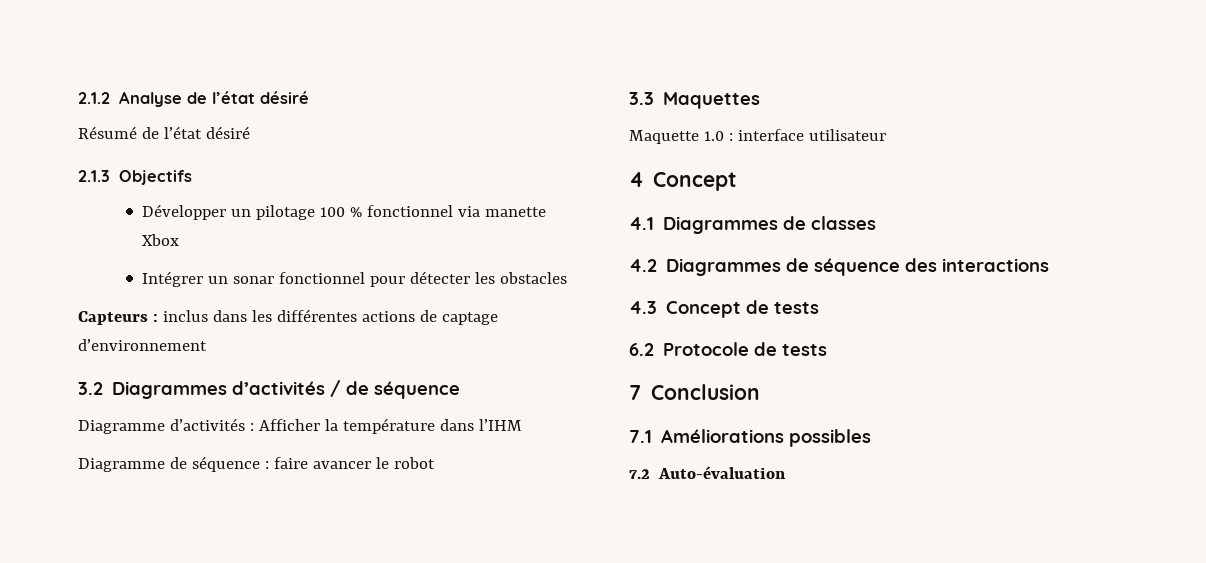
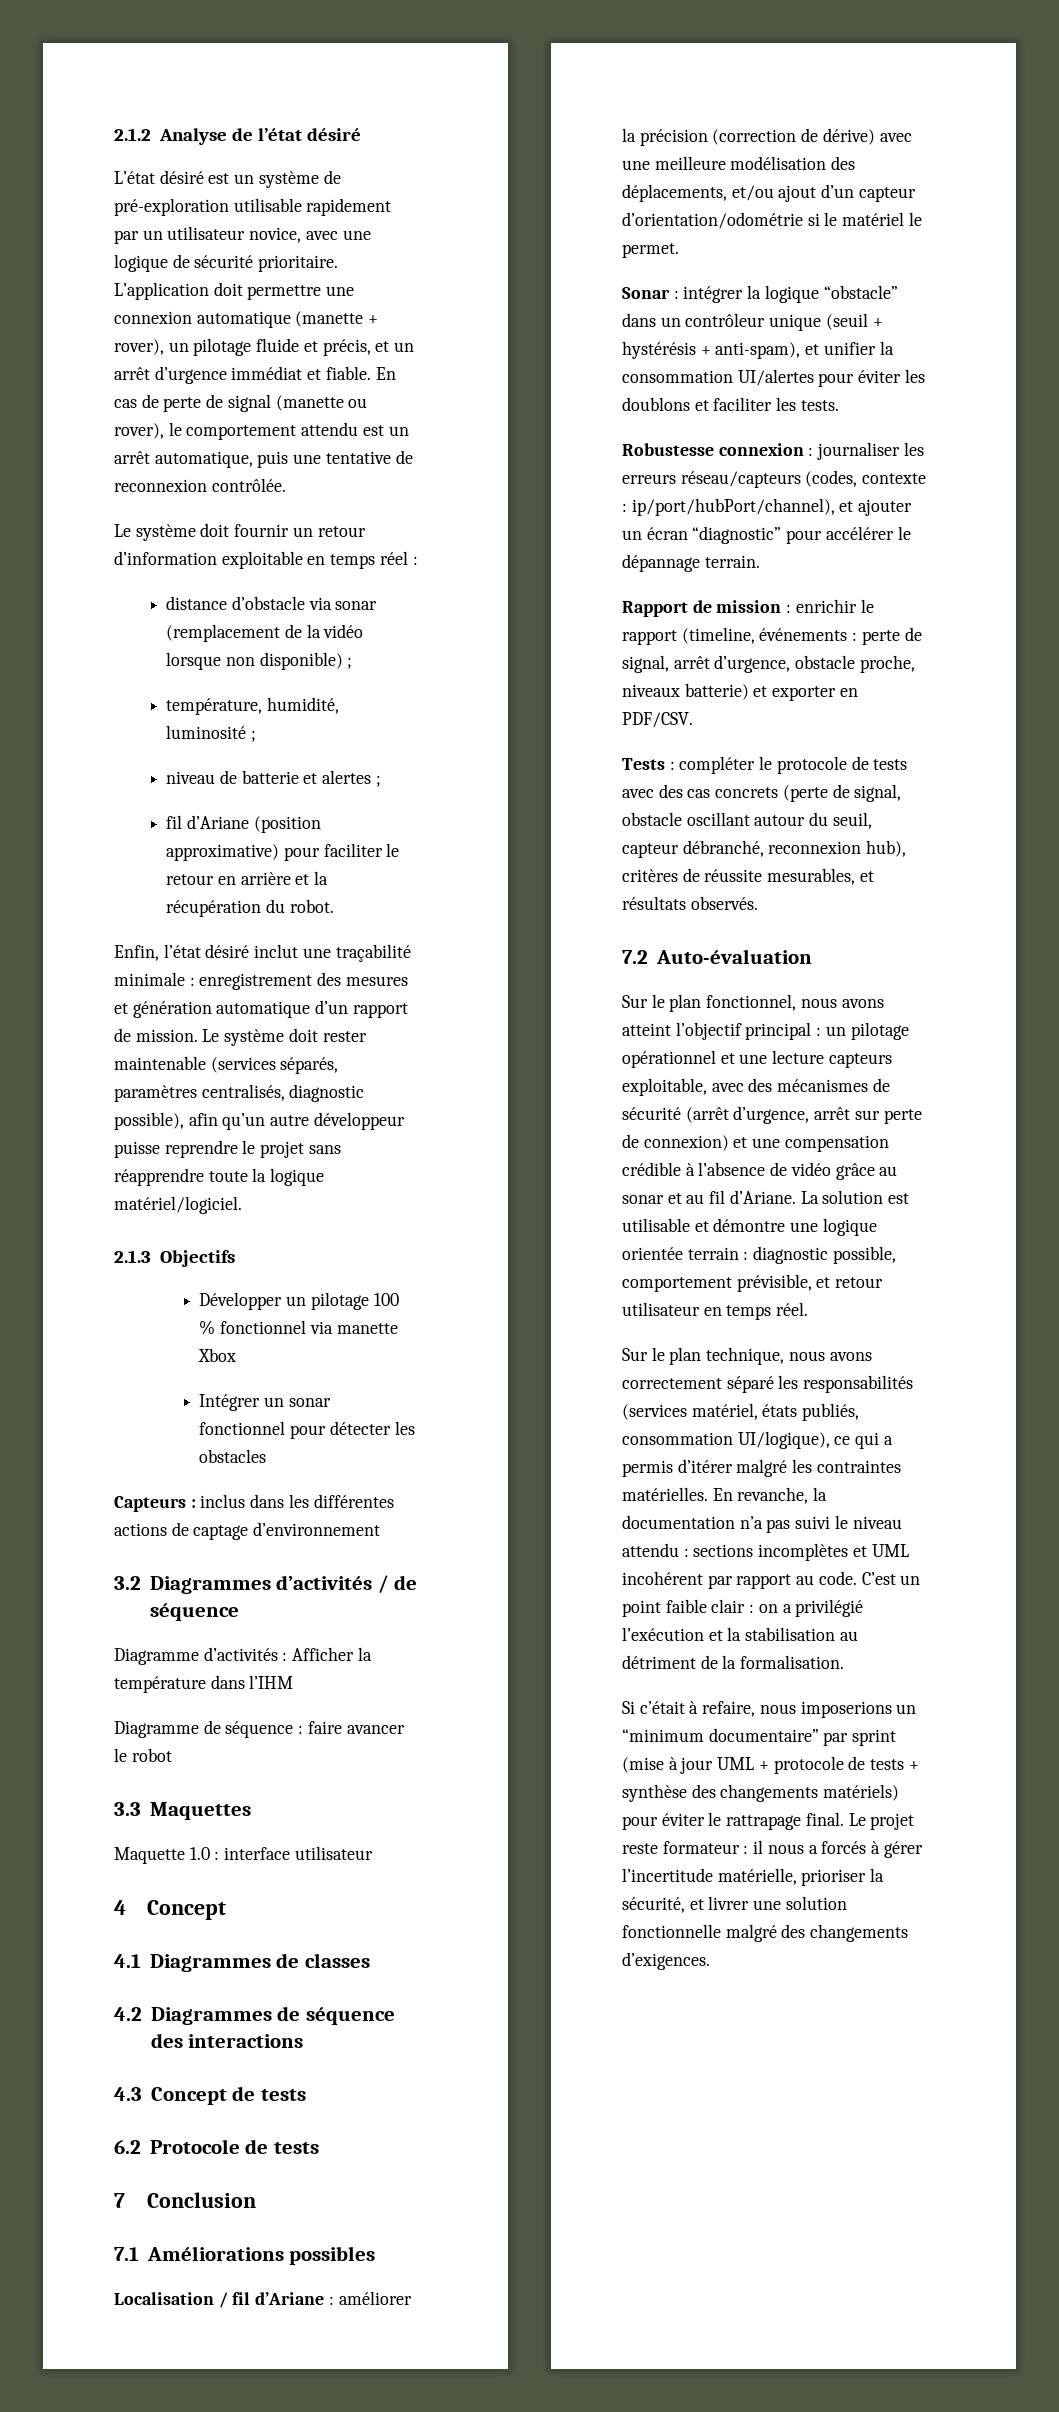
[78,126,250,139] Résumé de l’état désiré -> [114,170,341,188] [114,198,392,216] [114,226,371,244] [114,254,339,272] [114,282,355,300] [114,311,379,328] [114,338,415,356] [114,366,396,384] [114,394,368,412] [114,422,409,440] [114,450,413,468] [114,478,286,492] [114,523,366,541] [114,551,418,569] [166,596,378,610] [166,624,364,642] [166,652,353,670] [166,697,340,715] [166,725,257,742] [166,770,381,787] [166,815,321,833] [166,843,400,861] [166,871,329,885] [166,899,334,917] [114,944,411,962] [114,972,408,990] [114,1000,408,1018] [114,1028,367,1046] [114,1056,339,1074] [114,1084,365,1102] [114,1112,405,1130] [114,1140,341,1158] [114,1168,325,1186] [114,1196,242,1214] L’état désiré est un système de pré-exploration utilisable rapidement par un utilisateur novice, avec une logique de sécurité prioritaire. L’application doit permettre une connexion automatique (manette + rover), un pilotage fluide et précis, et un arrêt d’urgence immédiat et fiable. En cas de perte de signal (manette ou rover), le comportement attendu est un arrêt automatique, puis une tentative de reconnexion contrôlée. // Le système doit fournir un retour d’information exploitable en temps réel : // distance d’obstacle via sonar (remplacement de la vidéo lorsque non disponible) ; // température, humidité, luminosité ; // niveau de batterie et alertes ; // fil d’Ariane (position approximative) pour faciliter le retour en arrière et la récupération du robot. // Enfin, l’état désiré inclut une traçabilité minimale : enregistrement des mesures et génération automatique d’un rapport de mission. Le système doit rester maintenable (services séparés, paramètres centralisés, diagnostic possible), afin qu’un autre développeur puisse reprendre le projet sans réapprendre toute la logique matériel/logiciel.
[629,466,787,479] 7.2 Auto-évaluation -> [114,2291,412,2308] [622,128,912,146] [622,156,856,170] [622,184,916,202] [622,212,922,229] [622,243,679,258] [622,285,898,303] [622,313,883,331] [622,341,894,359] [622,369,925,387] [622,397,839,411] [622,442,924,460] [622,470,927,488] [622,498,913,516] [622,526,911,544] [622,554,760,572] [622,599,874,617] [622,627,922,645] [622,655,915,673] [622,683,858,701] [622,712,693,728] [622,756,908,774] [622,784,902,802] [622,812,872,829] [622,840,907,858] [622,868,874,885] [622,896,758,910] [622,949,812,964] [622,994,884,1012] [622,1022,909,1040] [622,1050,892,1068] [622,1078,890,1096] [622,1106,922,1124] [622,1134,889,1152] [622,1162,898,1180] [622,1190,910,1204] [622,1218,877,1236] [622,1246,896,1264] [622,1274,884,1292] [622,1302,809,1320] [622,1347,872,1365] [622,1375,914,1393] [622,1403,860,1421] [622,1431,893,1449] [622,1459,901,1477] [622,1487,828,1504] [622,1515,902,1533] [622,1543,909,1561] [622,1571,921,1589] [622,1599,864,1617] [622,1627,858,1641] [622,1655,845,1669] [622,1701,917,1718] [622,1728,897,1746] [622,1756,919,1774] [622,1784,900,1802] [622,1812,915,1830] [622,1840,923,1858] [622,1868,885,1886] [622,1896,847,1913] [622,1924,909,1942] [622,1952,710,1970] Localisation / fil d’Ariane : améliorer la précision (correction de dérive) avec une meilleure modélisation des déplacements, et/ou ajout d’un capteur d’orientation/odométrie si le matériel le permet. // Sonar : intégrer la logique “obstacle” dans un contrôleur unique (seuil + hystérésis + anti-spam), et unifier la consommation UI/alertes pour éviter les doublons et faciliter les tests. // Robustesse connexion : journaliser les erreurs réseau/capteurs (codes, contexte : ip/port/hubPort/channel), et ajouter un écran “diagnostic” pour accélérer le dépannage terrain. // Rapport de mission : enrichir le rapport (timeline, événements : perte de signal, arrêt d’urgence, obstacle proche, niveaux batterie) et exporter en PDF/CSV. // Tests : compléter le protocole de tests avec des cas concrets (perte de signal, obstacle oscillant autour du seuil, capteur débranché, reconnexion hub), critères de réussite mesurables, et résultats observés. // 7.2 Auto-évaluation // Sur le plan fonctionnel, nous avons atteint l’objectif principal : un pilotage opérationnel et une lecture capteurs exploitable, avec des mécanismes de sécurité (arrêt d’urgence, arrêt sur perte de connexion) et une compensation crédible à l’absence de vidéo grâce au sonar et au fil d’Ariane. La solution est utilisable et démontre une logique orientée terrain : diagnostic possible, comportement prévisible, et retour utilisateur en temps réel. // Sur le plan technique, nous avons correctement séparé les responsabilités (services matériel, états publiés, consommation UI/logique), ce qui a permis d’itérer malgré les contraintes matérielles. En revanche, la documentation n’a pas suivi le niveau attendu : sections incomplètes et UML incohérent par rapport au code. C’est un point faible clair : on a privilégié l’exécution et la stabilisation au détriment de la formalisation. // Si c’était à refaire, nous imposerions un “minimum documentaire” par sprint (mise à jour UML + protocole de tests + synthèse des changements matériels) pour éviter le rattrapage final. Le projet reste formateur : il nous a forcés à gérer l’incertitude matérielle, prioriser la sécurité, et livrer une solution fonctionnelle malgré des changements d’exigences.

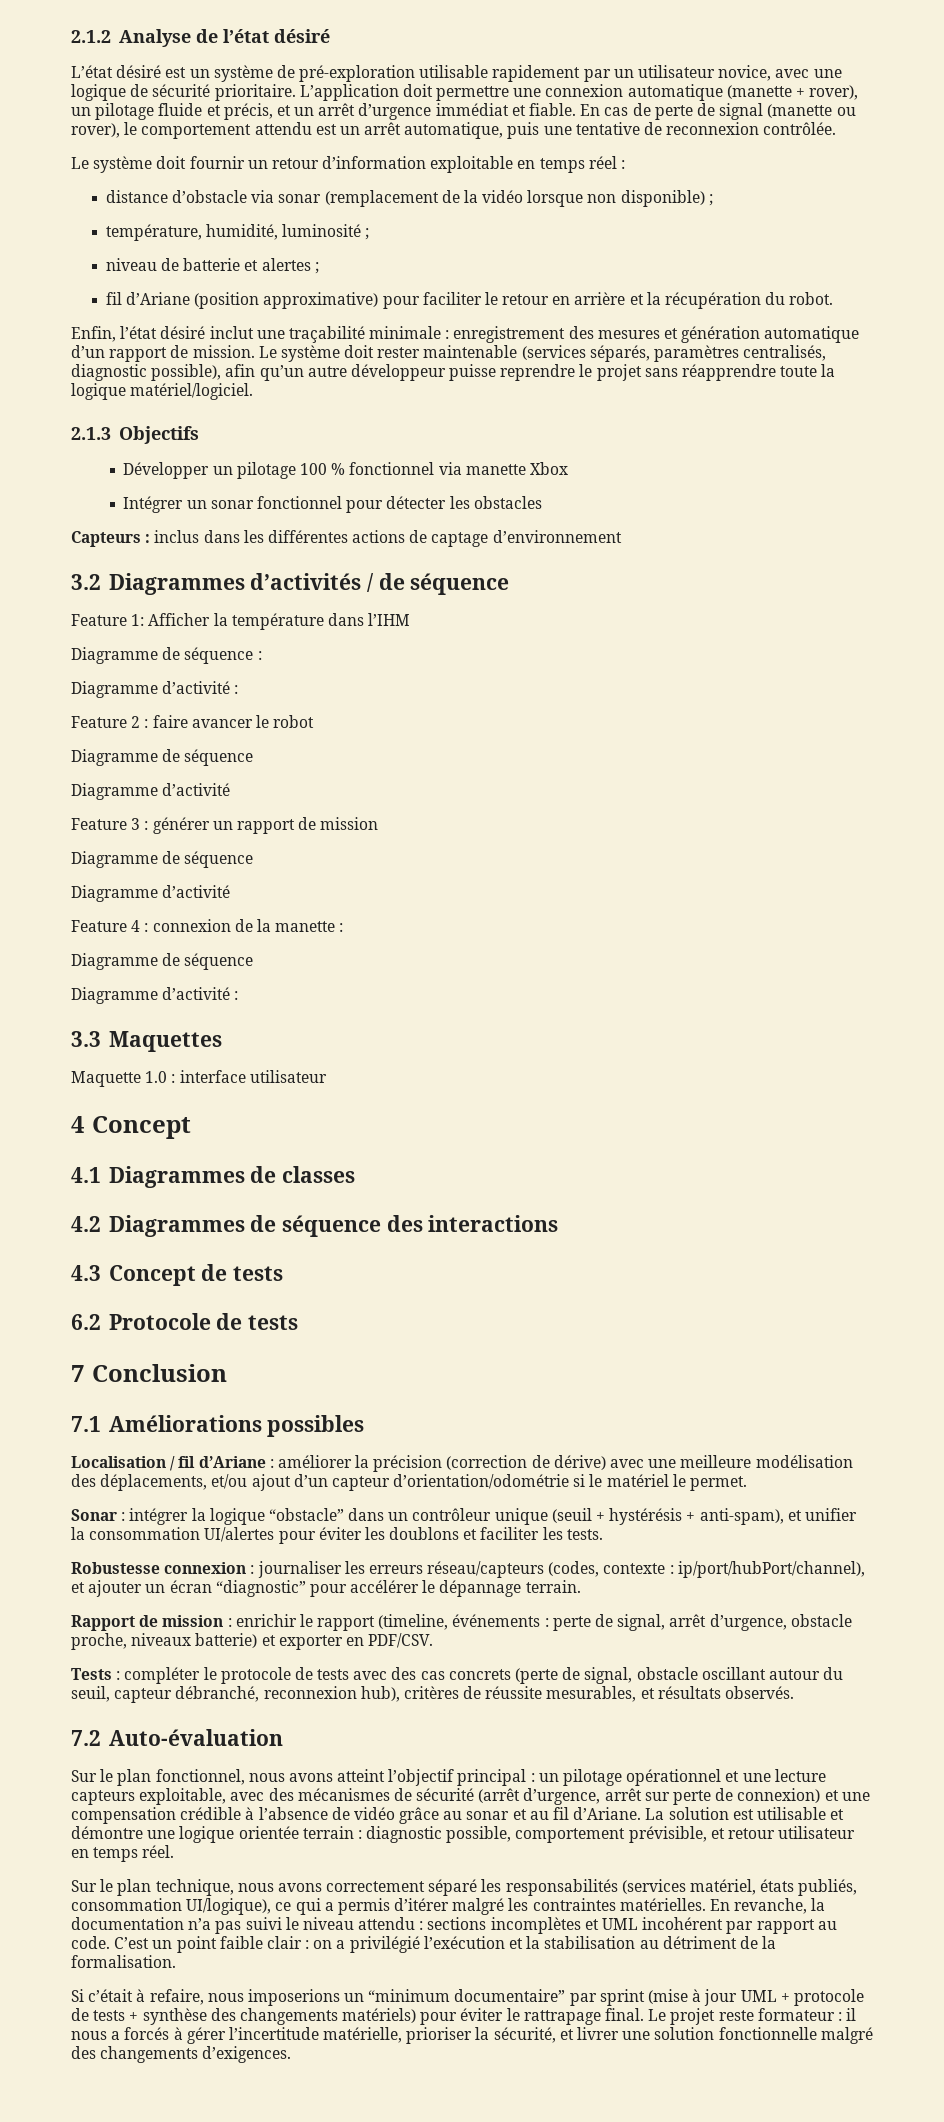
[114,1647,288,1665] Diagramme d’activités : -> [71,614,145,626] Feature 1:
[307,1721,405,1734] [114,1748,172,1762] faire avancer le robot -> [71,681,239,698] [71,715,315,728] [71,749,254,766] [71,783,231,800] [71,817,379,834] [71,851,254,868] [71,885,231,902] [71,919,344,932] [71,953,254,970] [71,987,239,1004] // Diagramme d’activité : // Feature 2 : faire avancer le robot // Diagramme de séquence // Diagramme d’activité // Feature 3 : générer un rapport de mission // Diagramme de séquence // Diagramme d’activité // Feature 4 : connexion de la manette : // Diagramme de séquence // Diagramme d’activité :

